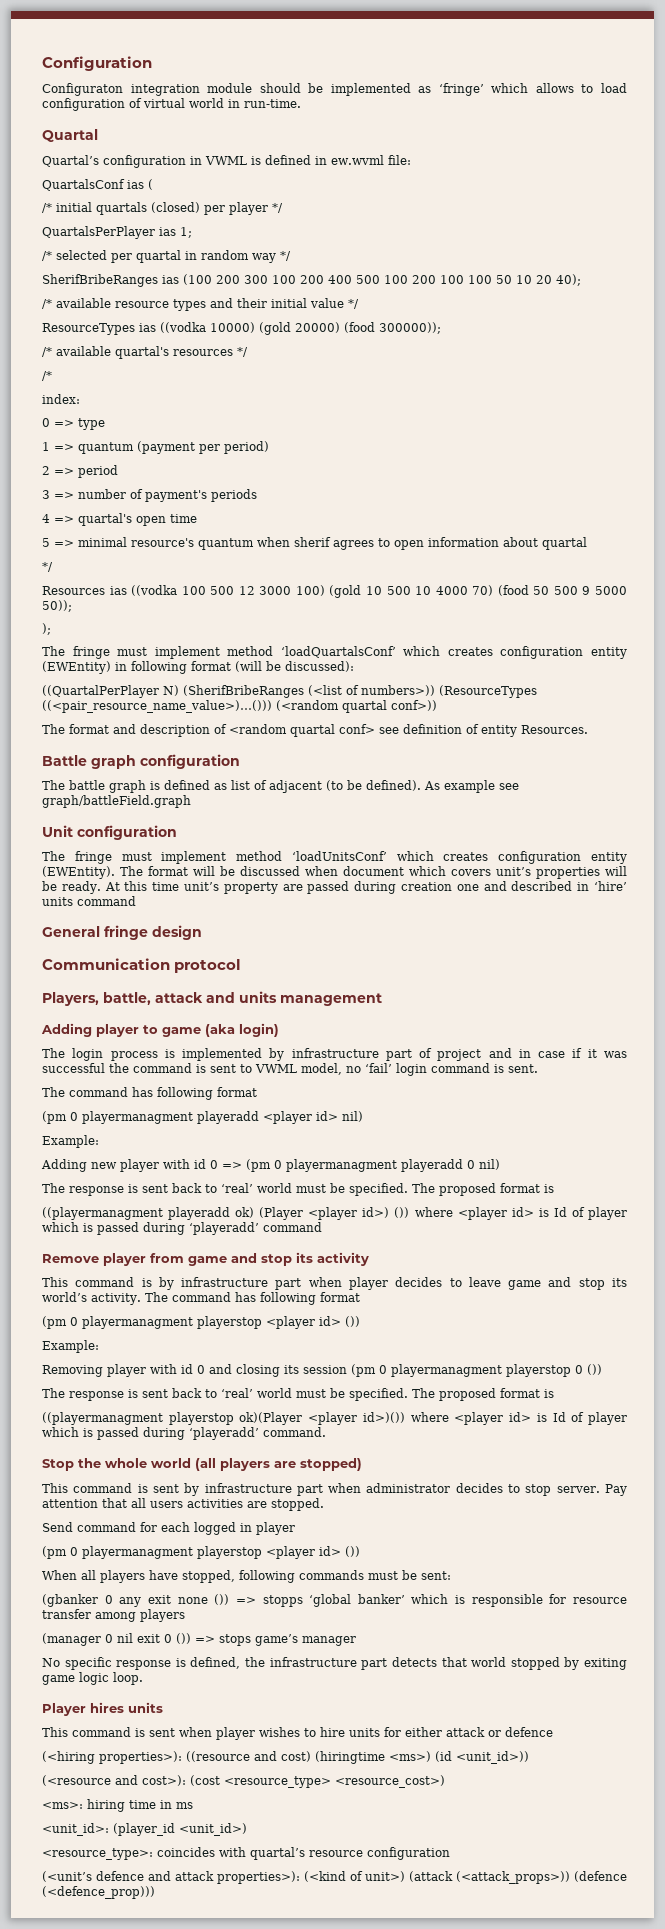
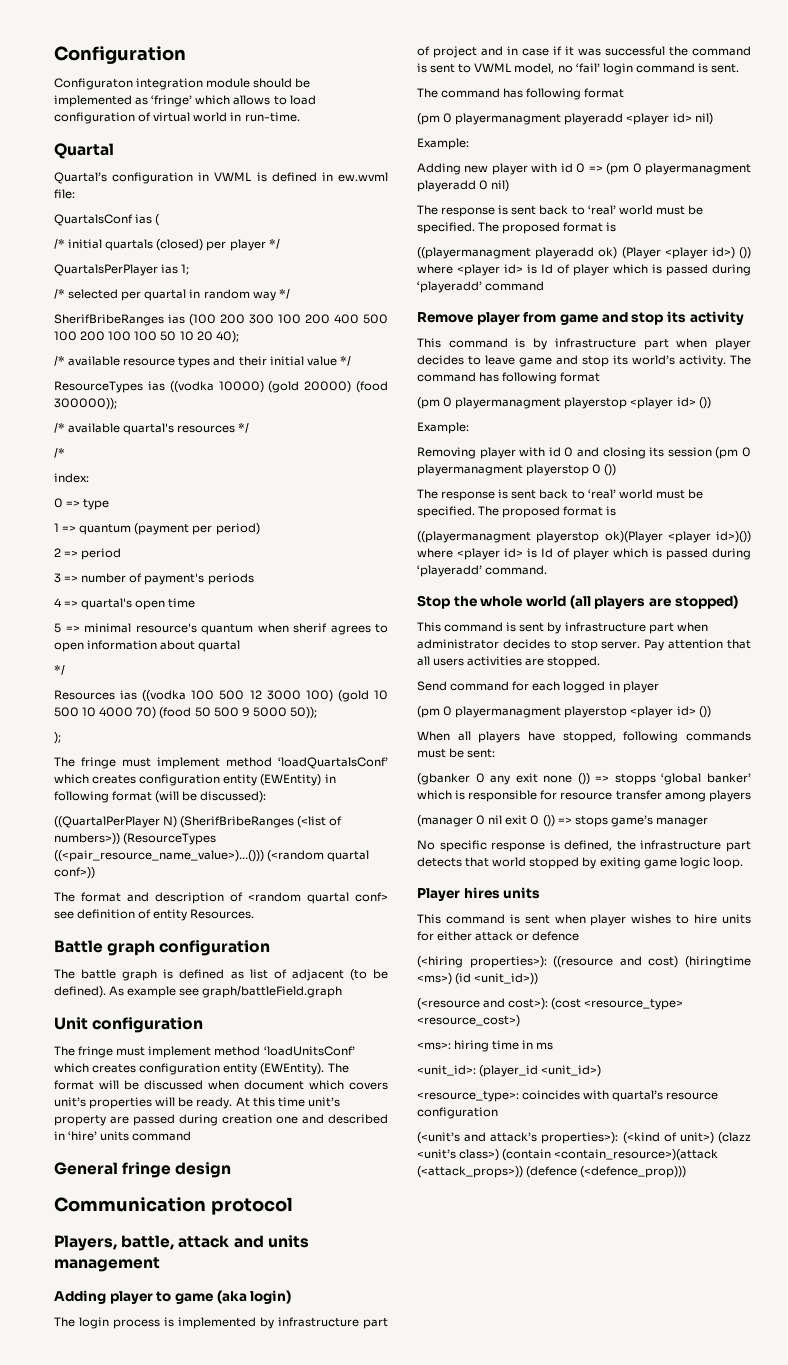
[96,1871,214,1881] defence and attack -> [464,1132,538,1142] and attack’s
[409,1871,453,1882] (attack -> [718,1132,751,1144] [417,1149,719,1161] (clazz <unit’s class>) (contain <contain_resource>)(attack

